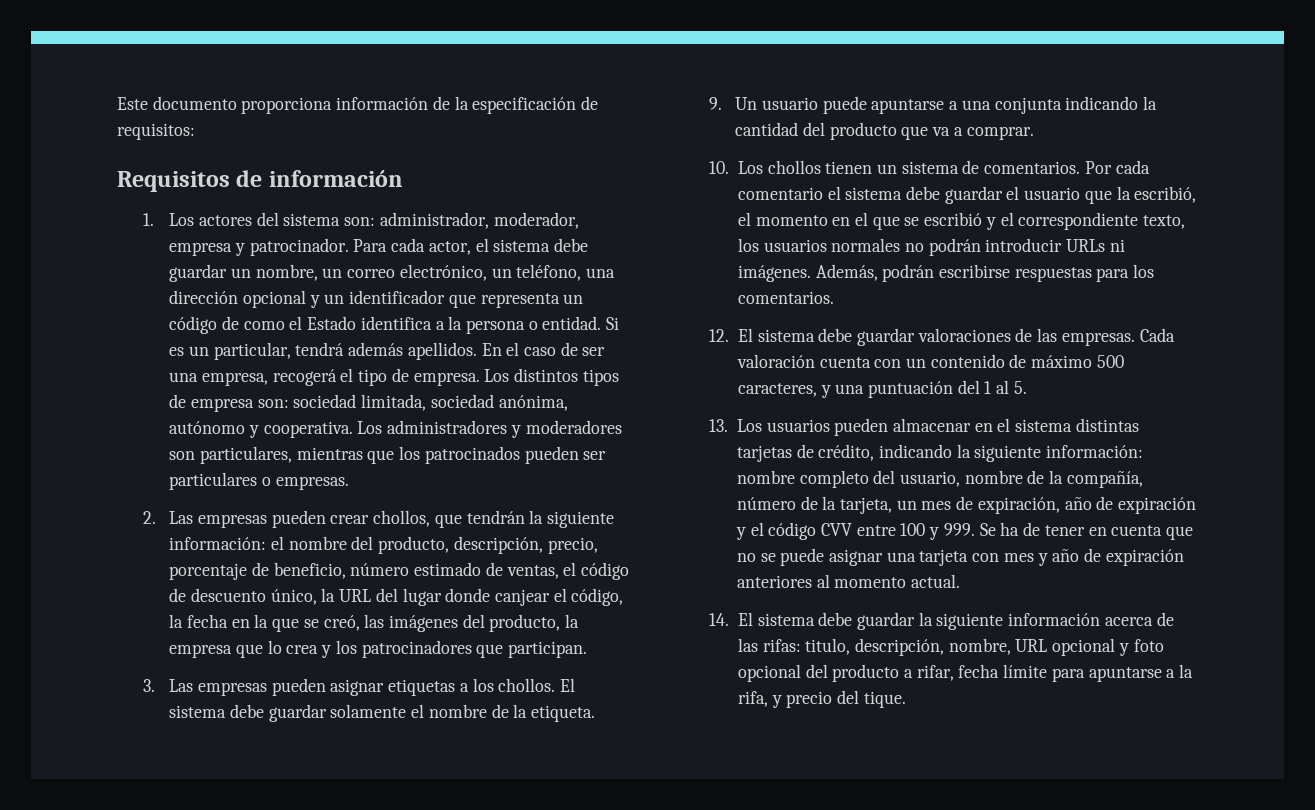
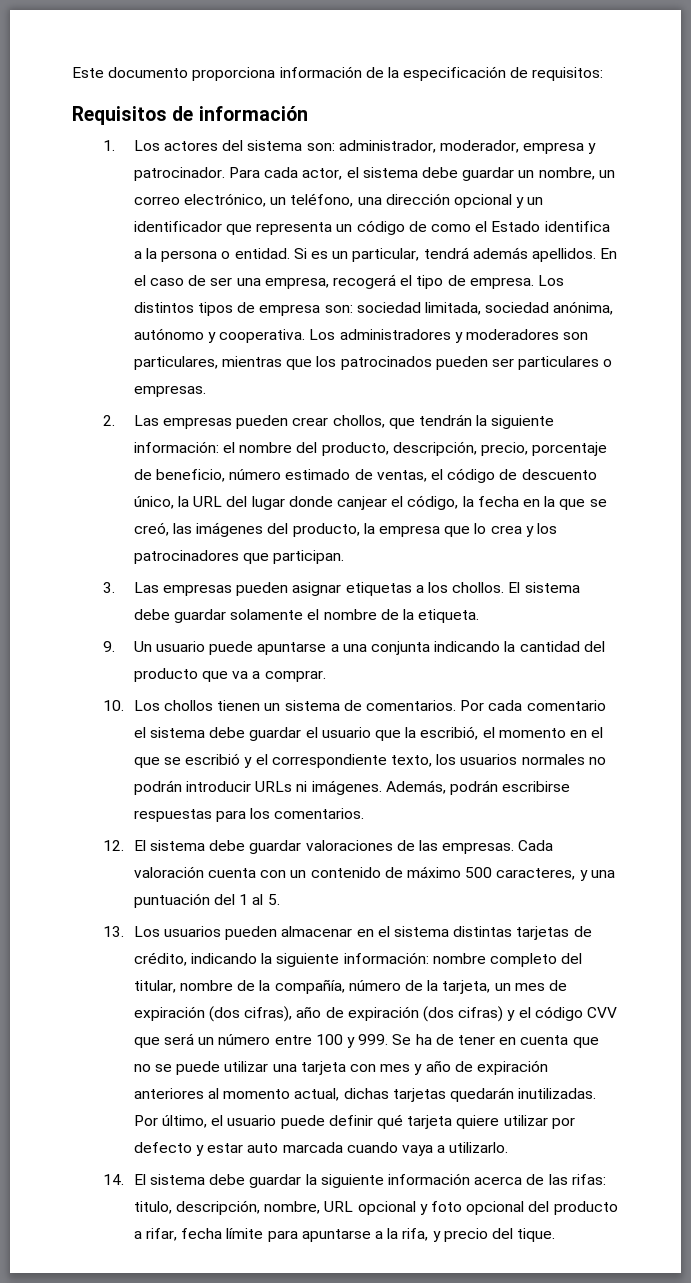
[900,471,961,487] usuario, -> [133,980,176,993] titular,
[977,496,1197,514] expiración, año de expiración -> [133,1006,504,1022] expiración (dos cifras), año de expiración (dos cifras)
(853, 529) none -> [133,1033,271,1048] que será un número
[829,549,884,566] asignar -> [224,1061,269,1072] utilizar
[911,574,961,588] actual. -> [294,1087,597,1102] [133,1114,575,1129] [133,1142,509,1156] actual, dichas tarjetas quedarán inutilizadas. Por último, el usuario puede definir qué tarjeta quiere utilizar por defecto y estar auto marcada cuando vaya a utilizarlo.

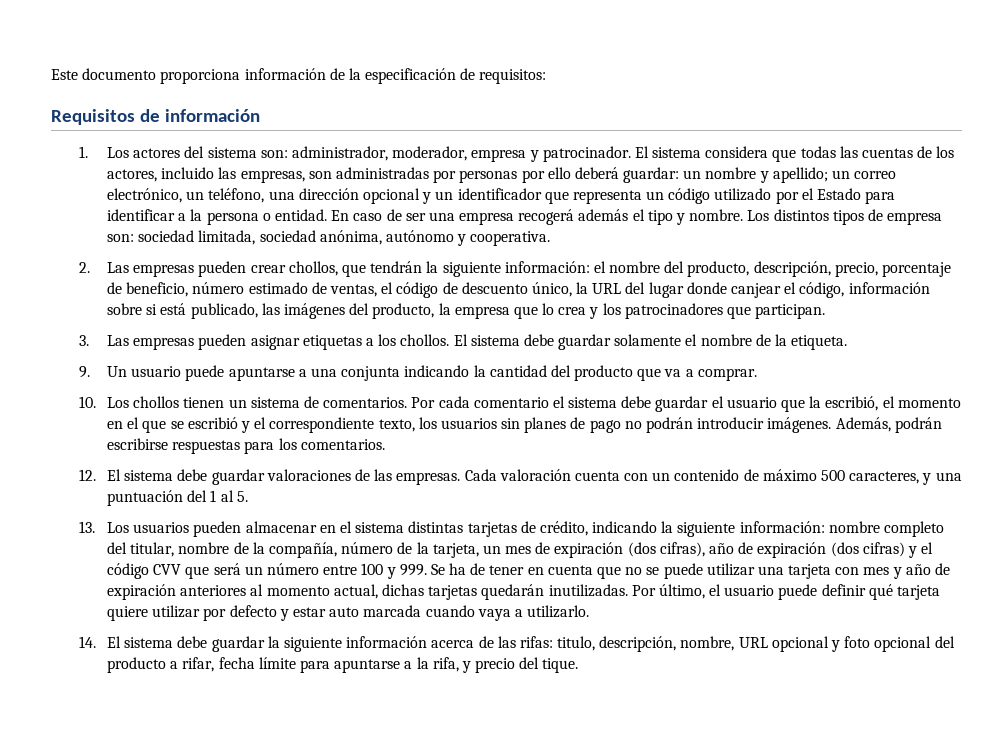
[229,167,595,181] Para cada actor, el sistema debe guardar un nombre, -> [634,146,955,162] [107,167,828,183] El sistema considera que todas las cuentas de los actores, incluido las empresas, son administradas por personas por ello deberá guardar: un nombre y apellido;
[408,221,610,232] de como el Estado identifica -> [714,188,896,204] [107,209,176,221] utilizado por el Estado para identificar
[293,247,618,262] [133,274,534,289] Si es un particular, tendrá además apellidos. En el caso de ser una empresa, recogerá el tipo de empresa. -> [331,209,744,225] En caso de ser una empresa recogerá además el tipo y nombre.
[309,329,589,343] [133,356,613,370] [133,385,206,397] Los administradores y moderadores son particulares, mientras que los patrocinados pueden ser particulares o empresas. -> (551, 238) none
[462,496,607,510] [133,522,169,536] la fecha en la que se creó, -> [848,282,930,294] [107,303,258,319] información sobre si está publicado,
[521,754,585,765] normales -> [501,417,621,433] sin planes de pago
[255,781,308,792] URLs ni -> (765, 423) none

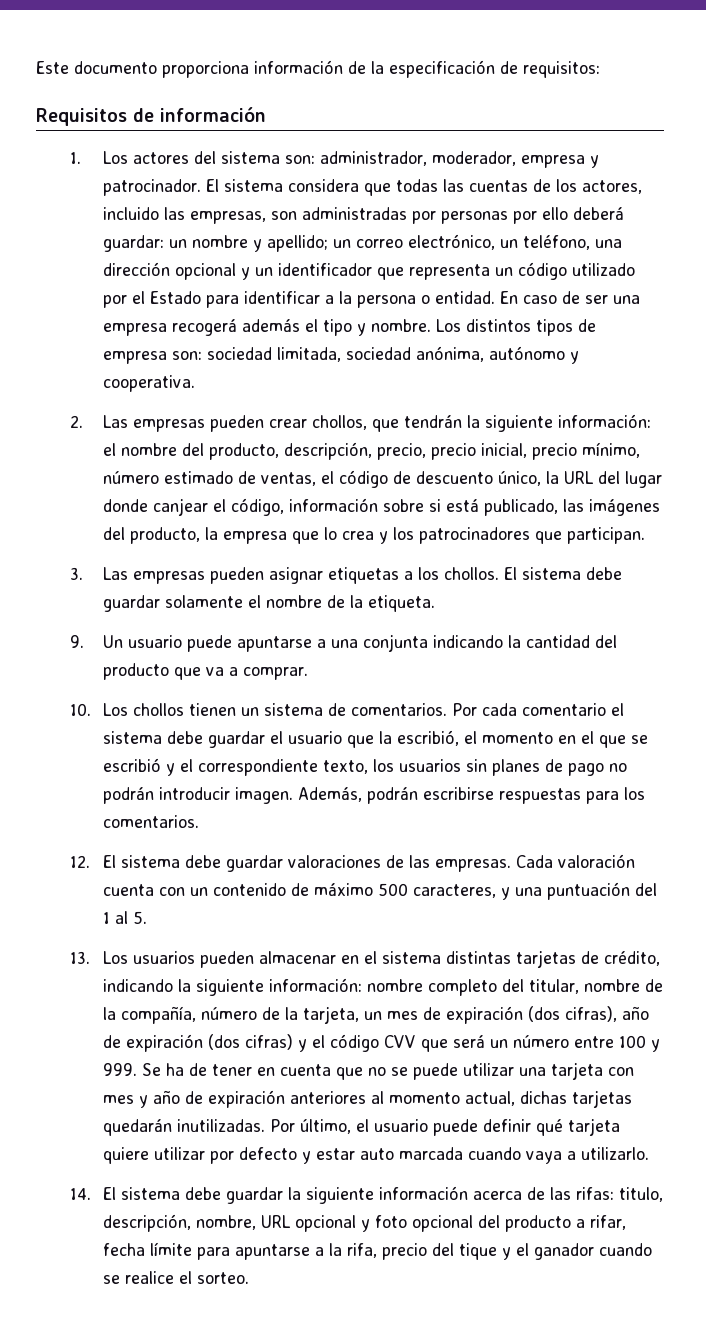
[881,262,951,277] [107,282,189,297] porcentaje de beneficio, -> [431,442,641,460] precio inicial, precio mínimo,
[767,417,832,433] imágenes. -> [235,787,294,804] imagen.
[461,661,471,673] y -> (378, 1250) none
[542,658,579,673] tique. -> [459,1243,653,1260] [103,1271,250,1284] tique y el ganador cuando se realice el sorteo.

